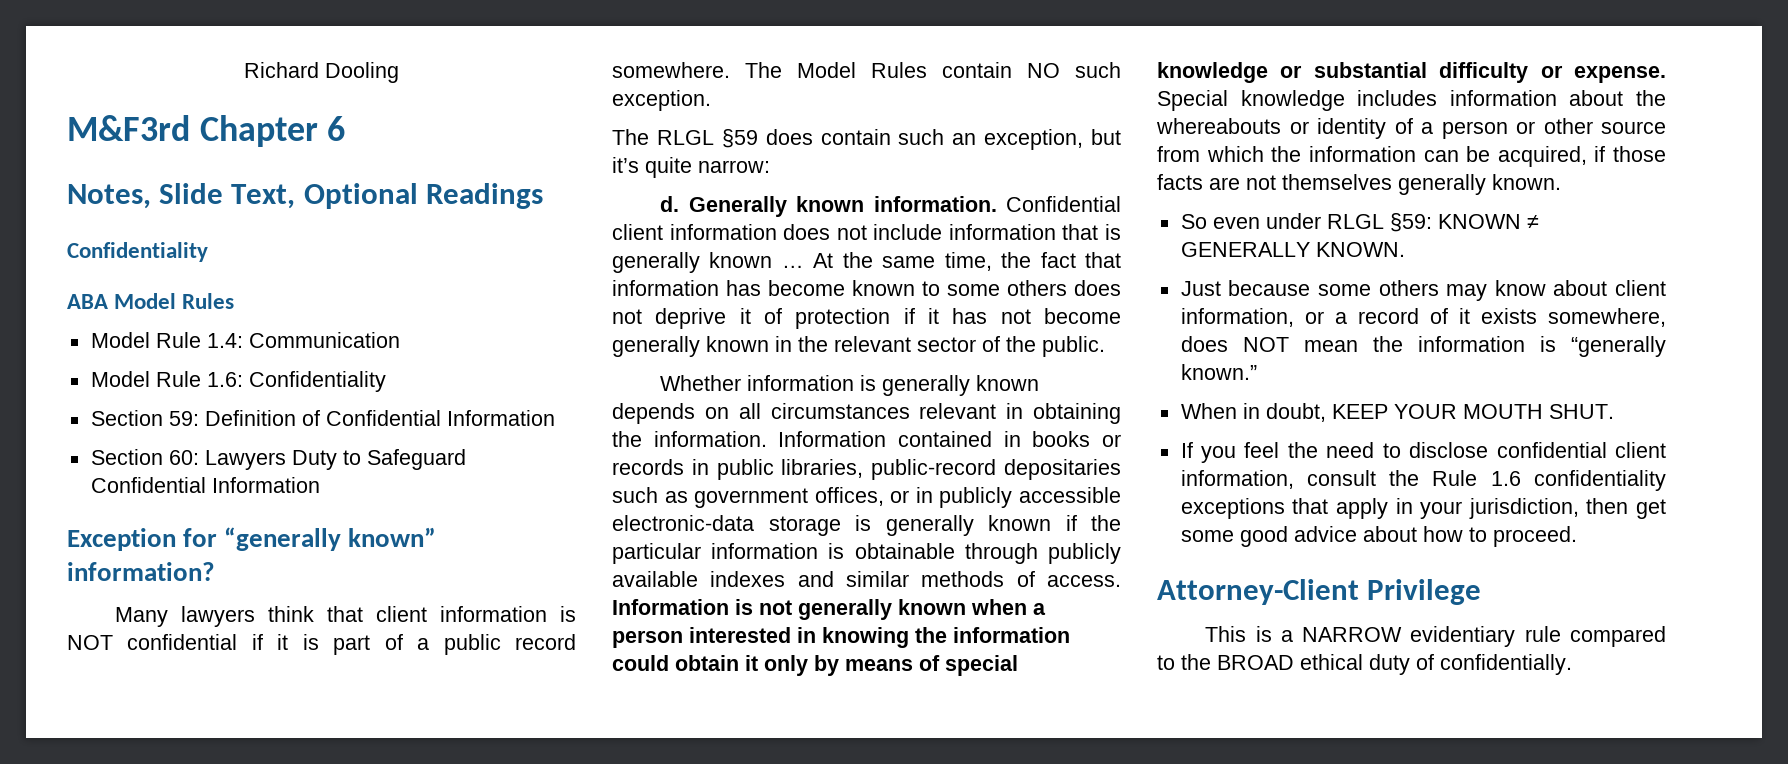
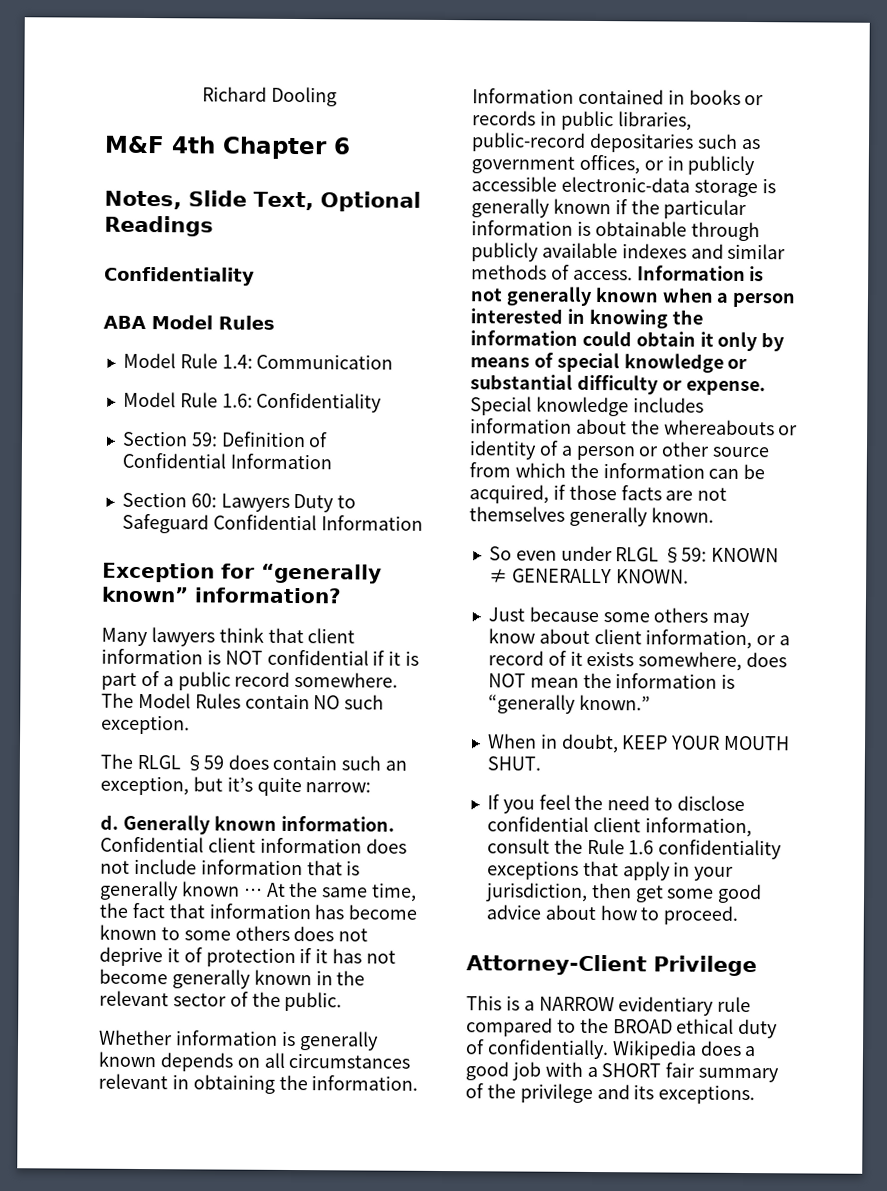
[67,115,190,141] M&F3rd -> [104,135,216,154] M&F 4th
(1572, 664) none -> [611,1040,757,1060] [465,1061,780,1083] [465,1083,756,1105] Wikipedia does a good job with a SHORT fair summary of the privilege and its exceptions.

